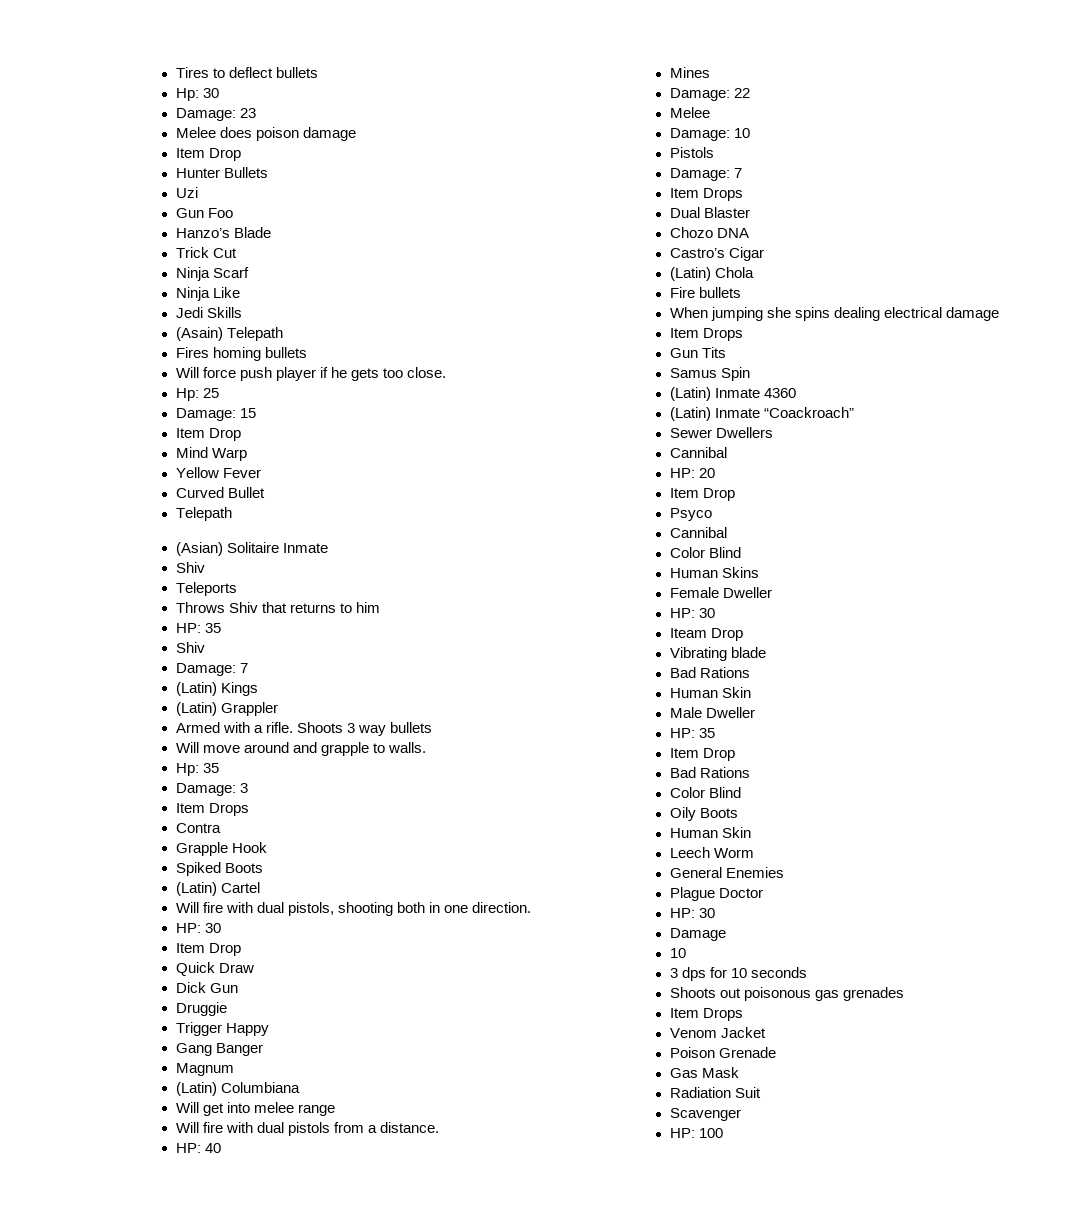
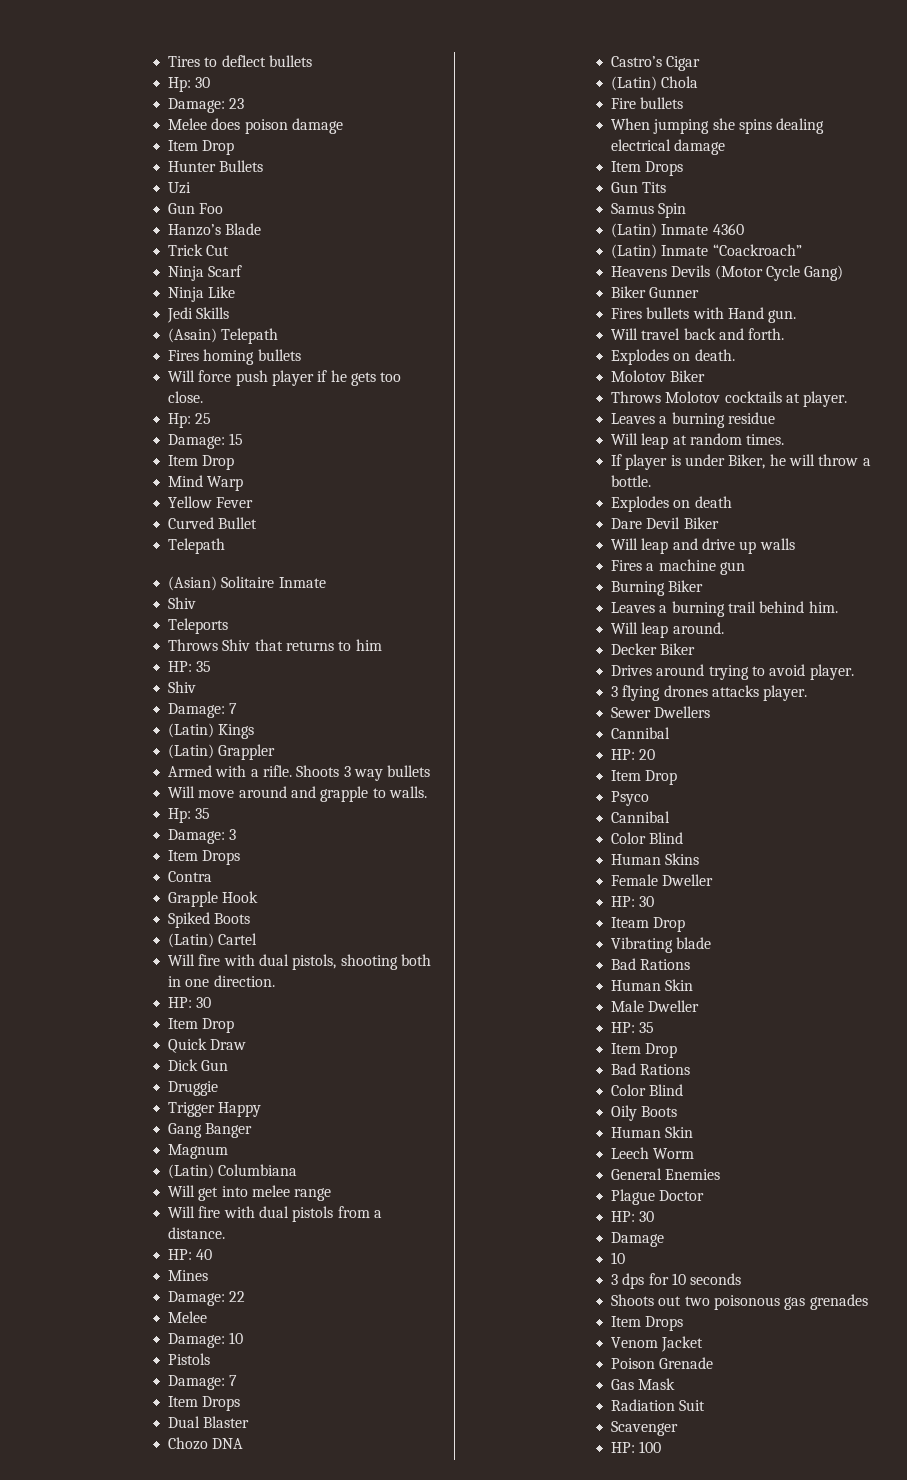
(854, 412) none -> [611,265,844,281] [611,286,700,298] [611,307,797,323] [611,328,785,340] [611,349,735,365] [611,370,706,382] [611,391,848,407] [611,412,775,428] [611,433,785,449] [611,454,871,470] [611,475,651,487] [611,496,732,512] [611,517,719,529] [611,538,795,554] [611,559,745,575] [611,580,704,596] [611,601,838,617] [611,622,724,638] [611,643,696,655] [611,664,854,680] [611,685,808,701] // Heavens Devils (Motor Cycle Gang) // Biker Gunner // Fires bullets with Hand gun. // Will travel back and forth. // Explodes on death. // Molotov Biker // Throws Molotov cocktails at player. // Leaves a burning residue // Will leap at random times. // If player is under Biker, he will throw a bottle. // Explodes on death // Dare Devil Biker // Will leap and drive up walls // Fires a machine gun // Burning Biker // Leaves a burning trail behind him. // Will leap around. // Decker Biker // Drives around trying to avoid player. // 3 flying drones attacks player.
(741, 993) none -> [684,1296,710,1306] two

